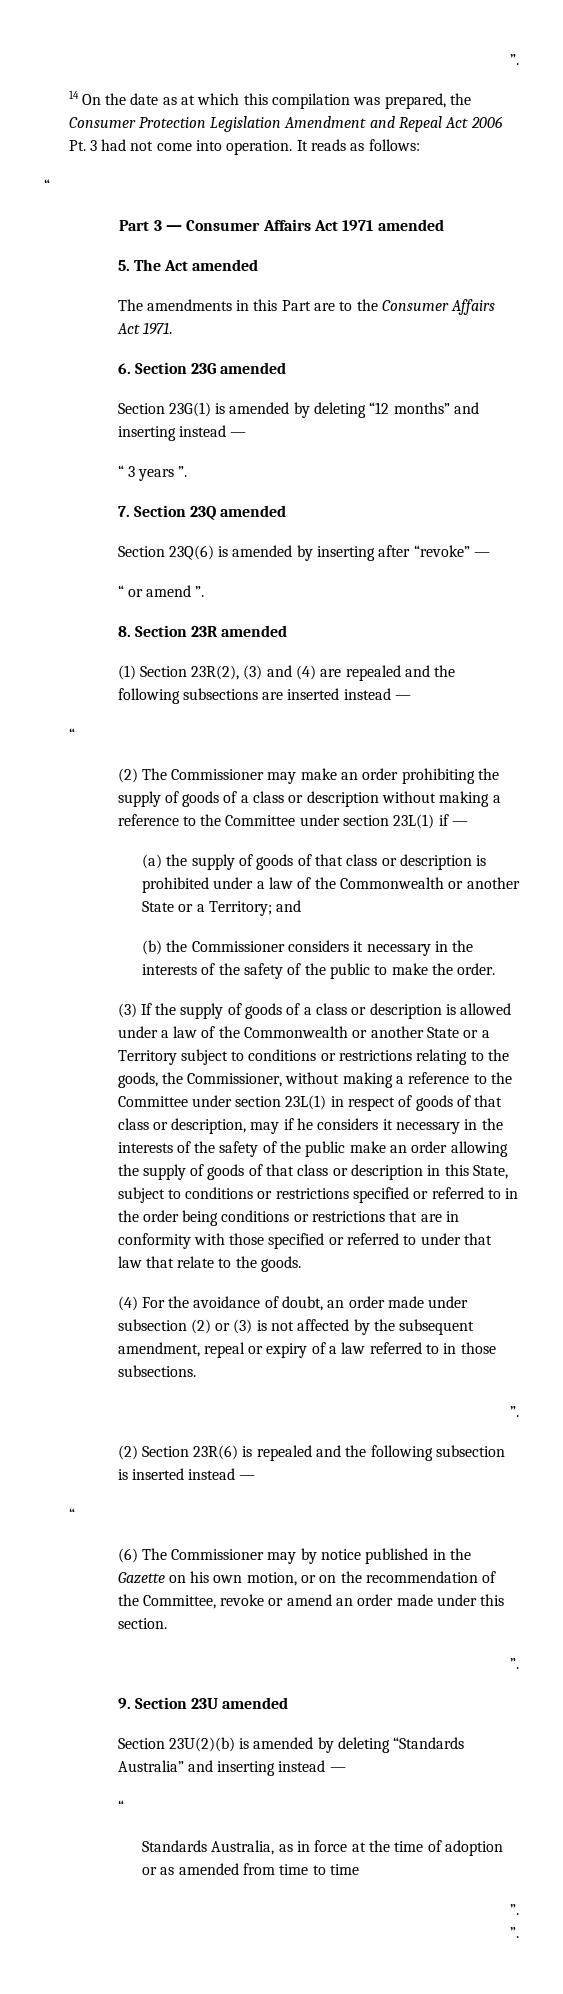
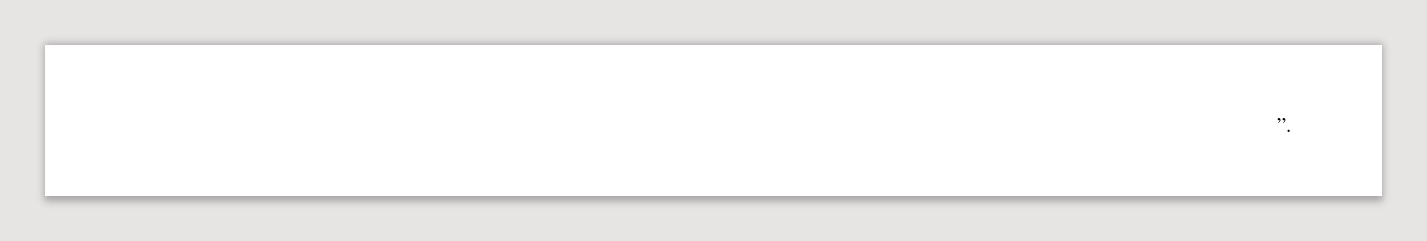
[510,54,519,65] [68,90,472,109] [68,116,503,132] [68,139,420,155] [44,179,50,191] [119,219,444,231] [117,259,259,271] [117,299,496,315] [116,322,172,335] [117,362,287,374] [117,402,480,418] [117,425,247,441] [117,465,188,481] [117,505,287,520] [117,545,491,561] [117,585,205,597] [117,625,288,637] [117,665,456,681] [117,688,412,704] [68,728,75,740] [117,768,500,784] [117,791,501,807] [117,814,469,829] [142,854,487,870] [142,877,520,893] [142,900,302,916] [142,940,474,956] [142,963,496,979] [117,1003,512,1019] [117,1026,490,1038] [117,1049,510,1065] [117,1072,513,1088] [117,1095,503,1111] [117,1118,503,1134] [117,1141,508,1157] [117,1164,509,1180] [117,1187,519,1203] [117,1210,460,1226] [117,1233,493,1249] [117,1256,302,1272] [117,1296,469,1311] [117,1319,475,1335] [117,1342,496,1358] [117,1365,196,1377] [510,1406,519,1417] [117,1445,506,1461] [117,1468,256,1480] [68,1508,75,1520] [117,1548,472,1564] [117,1571,497,1586] [117,1594,505,1609] [117,1618,167,1629] [510,1658,519,1669] [117,1697,289,1709] [117,1737,465,1753] [117,1760,346,1776] [117,1800,124,1812] [142,1840,503,1856] [142,1863,359,1875] [510,1904,519,1915] [510,1927,519,1938] ”. // 14 On the date as at which this compilation was prepared, the Consumer Protection Legislation Amendment and Repeal Act 2006 Pt. 3 had not come into operation. It reads as follows: // “ // Part 3 — Consumer Affairs Act 1971 amended // 5. The Act amended // The amendments in this Part are to the Consumer Affairs Act 1971. // 6. Section 23G amended // Section 23G(1) is amended by deleting “12 months” and inserting instead — // “ 3 years ”. // 7. Section 23Q amended // Section 23Q(6) is amended by inserting after “revoke” — // “ or amend ”. // 8. Section 23R amended // (1) Section 23R(2), (3) and (4) are repealed and the following subsections are inserted instead — // “ // (2) The Commissioner may make an order prohibiting the supply of goods of a class or description without making a reference to the Committee under section 23L(1) if — // (a) the supply of goods of that class or description is prohibited under a law of the Commonwealth or another State or a Territory; and // (b) the Commissioner considers it necessary in the interests of the safety of the public to make the order. // (3) If the supply of goods of a class or description is allowed under a law of the Commonwealth or another State or a Territory subject to conditions or restrictions relating to the goods, the Commissioner, without making a reference to the Committee under section 23L(1) in respect of goods of that class or description, may if he considers it necessary in the interests of the safety of the public make an order allowing the supply of goods of that class or description in this State, subject to conditions or restrictions specified or referred to in the order being conditions or restrictions that are in conformity with those specified or referred to under that law that relate to the goods. // (4) For the avoidance of doubt, an order made under subsection (2) or (3) is not affected by the subsequent amendment, repeal or expiry of a law referred to in those subsections. // ”. // (2) Section 23R(6) is repealed and the following subsection is inserted instead — // “ // (6) The Commissioner may by notice published in the Gazette on his own motion, or on the recommendation of the Committee, revoke or amend an order made under this section. // ”. // 9. Section 23U amended // Section 23U(2)(b) is amended by deleting “Standards Australia” and inserting instead — // “ // Standards Australia, as in force at the time of adoption or as amended from time to time // ”. // ”. -> [1277,118,1291,132] ”.

